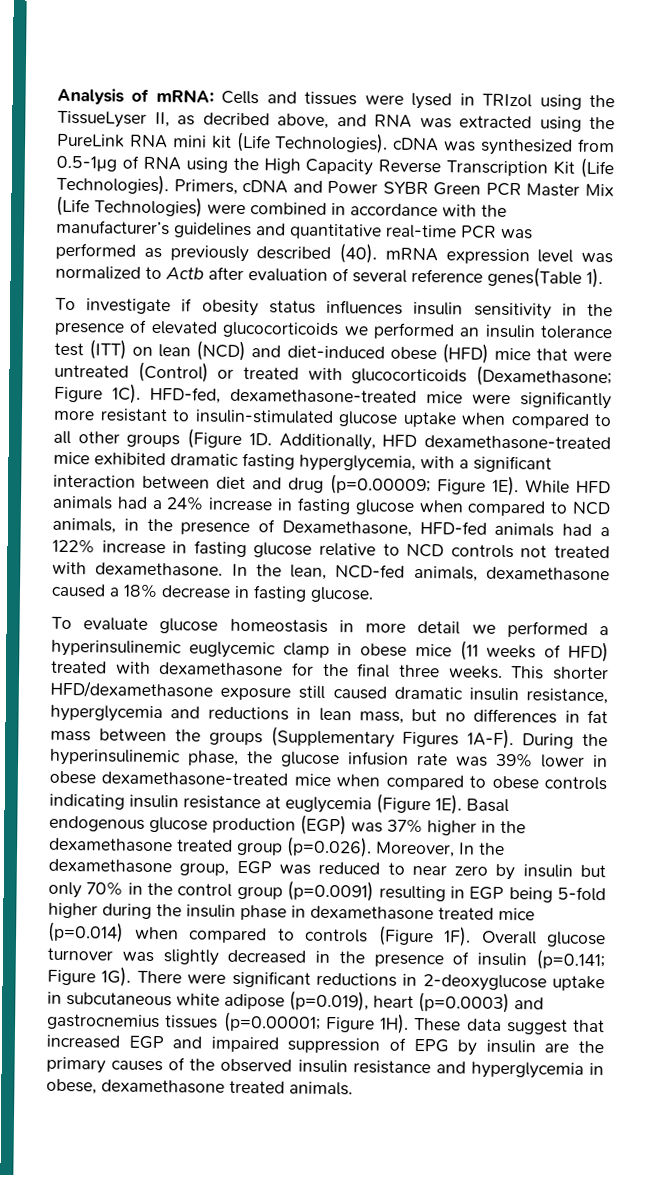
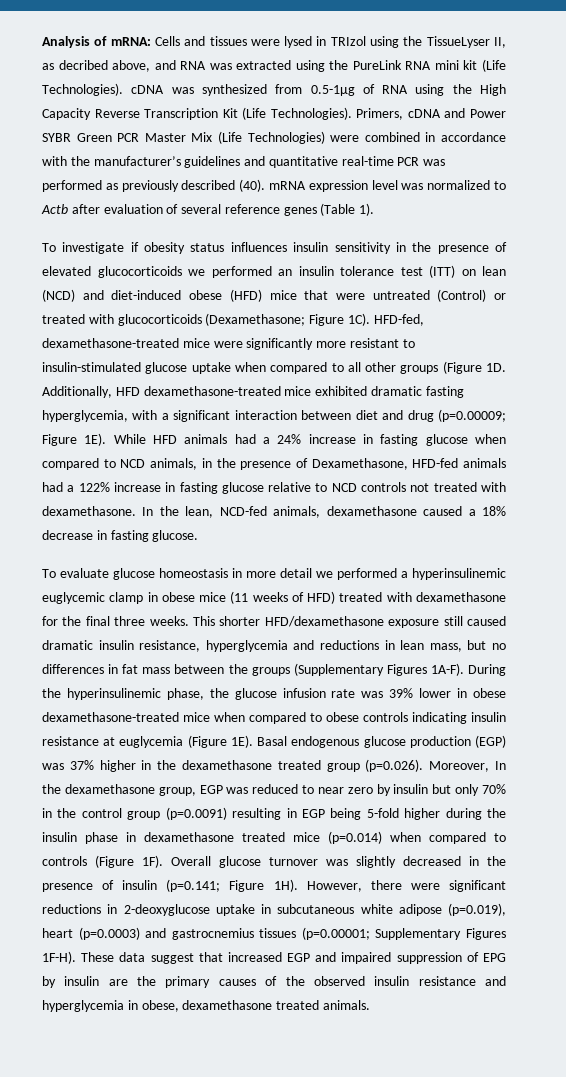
[487,266,582,288] genes(Table -> [283,203,356,216] genes (Table
[101,966,182,987] 1G). There -> [273,879,402,892] 1H). However, there
[325,1013,409,1034] Figure 1H). -> [375,928,506,940] [42,951,76,964] Supplementary Figures 1F-H).

